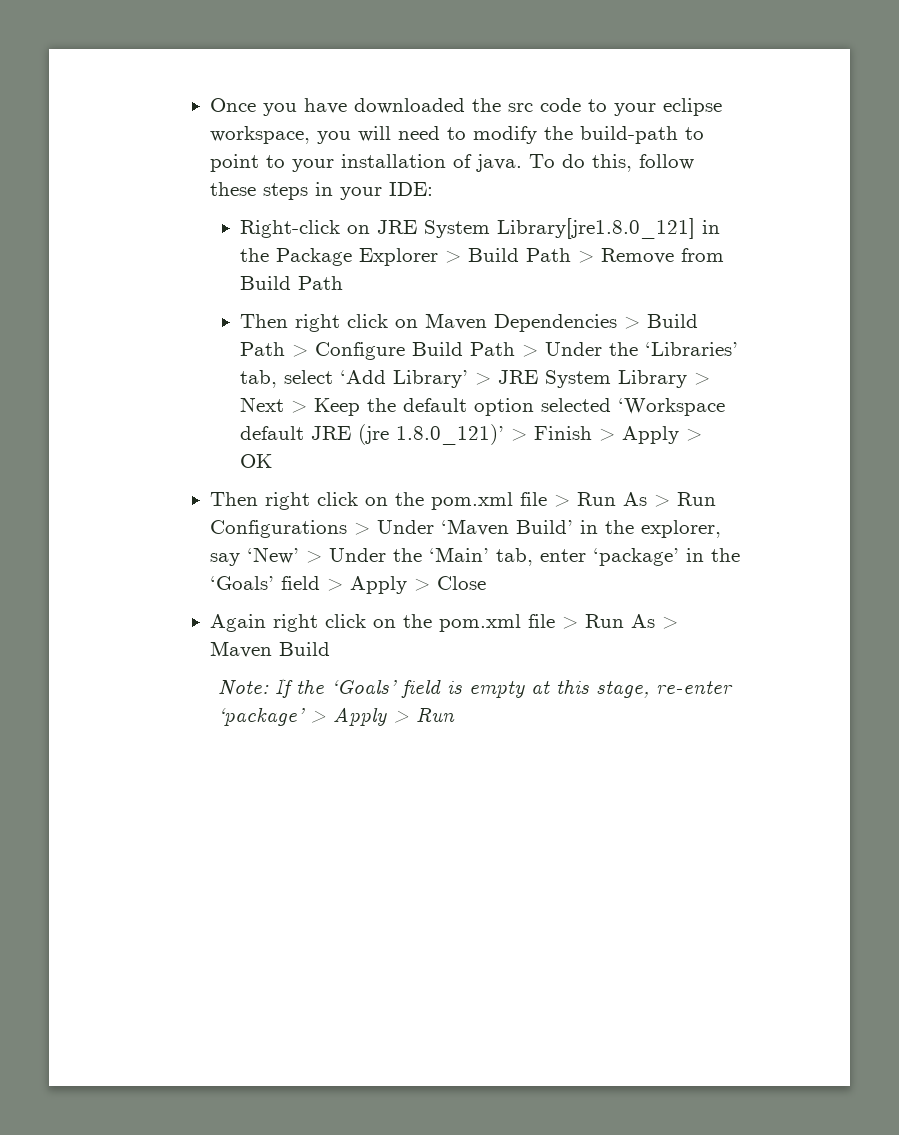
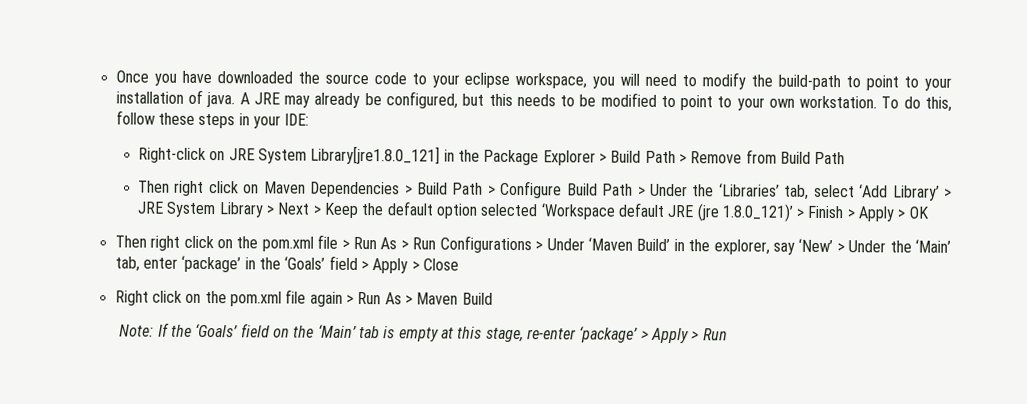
[508,103,534,112] src -> [324,73,369,85] source
(523, 163) none -> [239,91,878,111] A JRE may already be configured, but this needs to be modified to point to your own workstation.
[210,614,556,632] Again right click on the pom.xml file -> [114,289,343,307] Right click on the pom.xml file again
(441, 688) none -> [273,324,381,339] on the ‘Main’ tab

